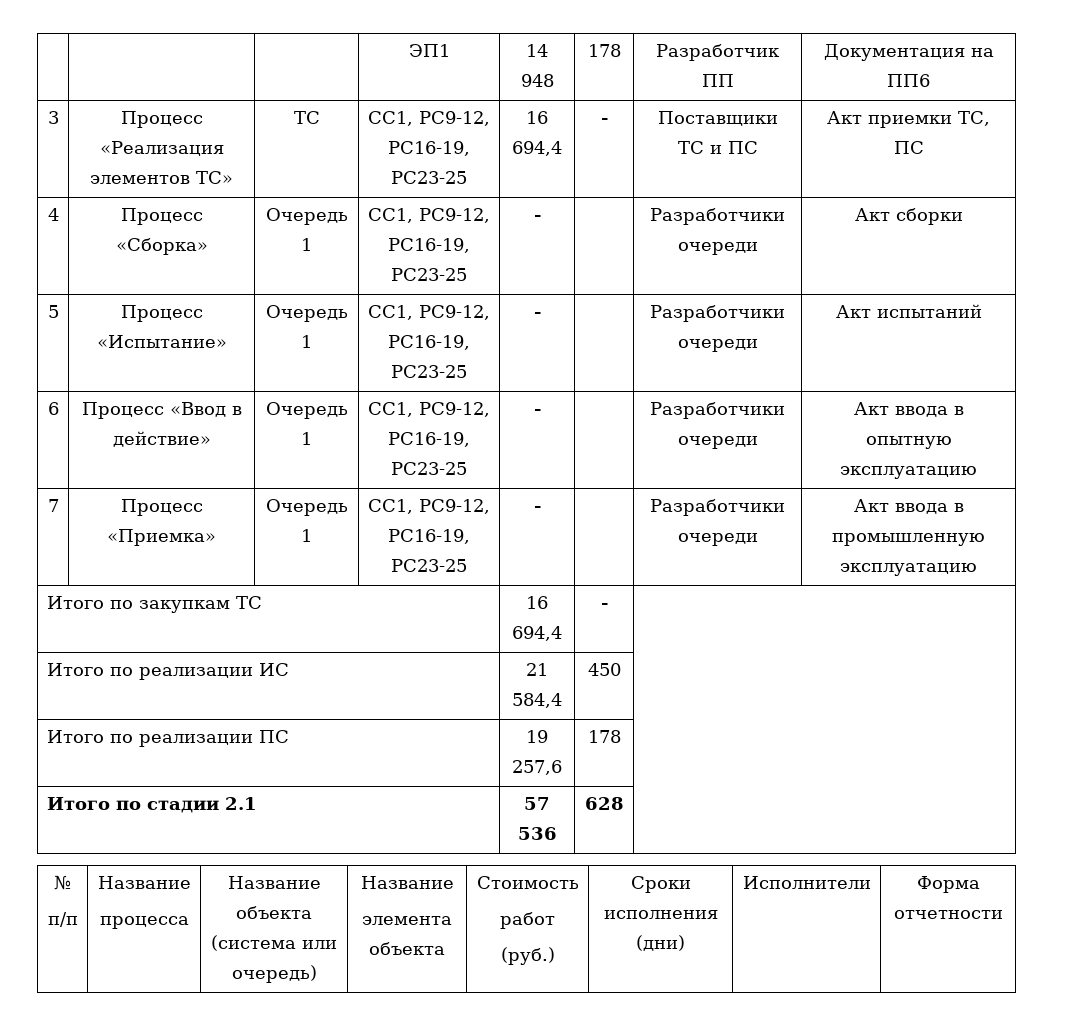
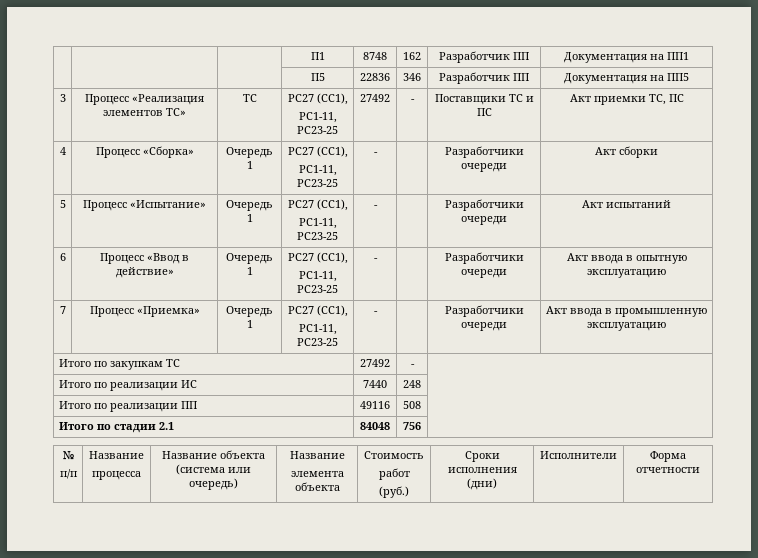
[408,44,450,57] [526,44,548,57] [520,74,554,87] [587,44,621,57] [656,44,780,61] [701,74,734,87] [823,44,994,61] [887,74,930,87] | | | ЭП1 | 14 948 | 178 | Разработчик ПП | Документация на ПП6 -> [310,52,325,60] [363,52,387,60] [403,52,421,60] [439,51,529,63] [564,52,689,63] [310,73,325,81] [360,73,390,81] [403,73,421,81] [439,72,529,84] [564,73,689,84] | | | П1 | 8748 | 162 | Разработчик ПП | Документация на ПП1 // | | | П5 | 22836 | 346 | Разработчик ПП | Документация на ПП5
[368,111,490,126] [388,141,470,156] [391,171,467,184] [526,111,548,124] [512,141,562,156] CC1, РС9-12, РС16-19, РС23-25 | 16 694,4 -> [287,93,348,105] [298,112,337,123] [297,126,338,134] [360,94,390,102] РС27 (СС1), // РС1-11, РС23-25 | 27492
[368,208,490,223] [388,238,470,253] CC1, РС9-12, РС16-19, -> [287,146,348,158] [298,165,337,176] РС27 (СС1), // РС1-11,
[368,305,490,320] [388,335,470,350] CC1, РС9-12, РС16-19, -> [287,199,348,211] [298,218,337,229] РС27 (СС1), // РС1-11,
[368,402,490,417] [388,432,470,447] CC1, РС9-12, РС16-19, -> [287,252,348,264] [298,271,337,282] РС27 (СС1), // РС1-11,
[368,499,490,514] [388,529,470,544] CC1, РС9-12, РС16-19, -> [287,305,348,317] [298,324,337,335] РС27 (СС1), // РС1-11,
[526,596,548,609] [512,626,562,641] 16 694,4 -> [360,359,390,367] 27492
[526,663,548,676] [512,693,562,708] [587,663,621,676] [46,730,289,747] [526,730,548,743] [512,760,562,775] [587,730,621,743] 21 584,4 | 450 | // Итого по реализации ПС | 19 257,6 | 178 -> [363,380,387,388] [403,380,421,388] [58,401,197,412] [360,401,390,409] [403,401,421,409] 7440 | 248 | // Итого по реализации ПП | 49116 | 508
[524,797,550,810] [517,827,557,840] [584,797,624,810] 57 536 | 628 -> [360,422,390,430] [403,422,421,430] 84048 | 756

